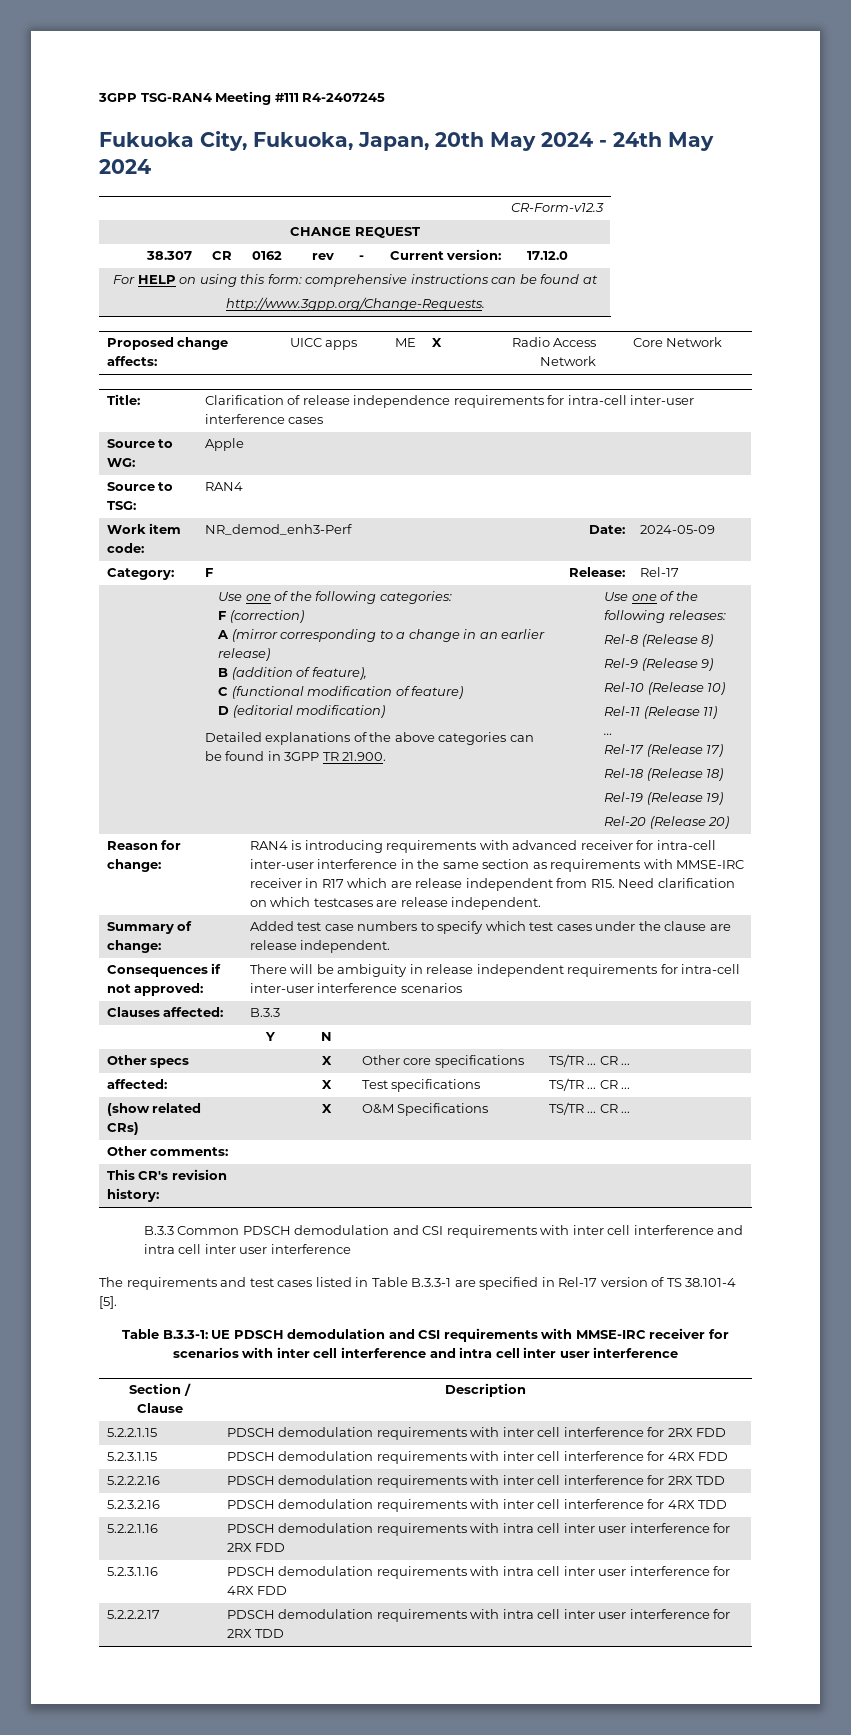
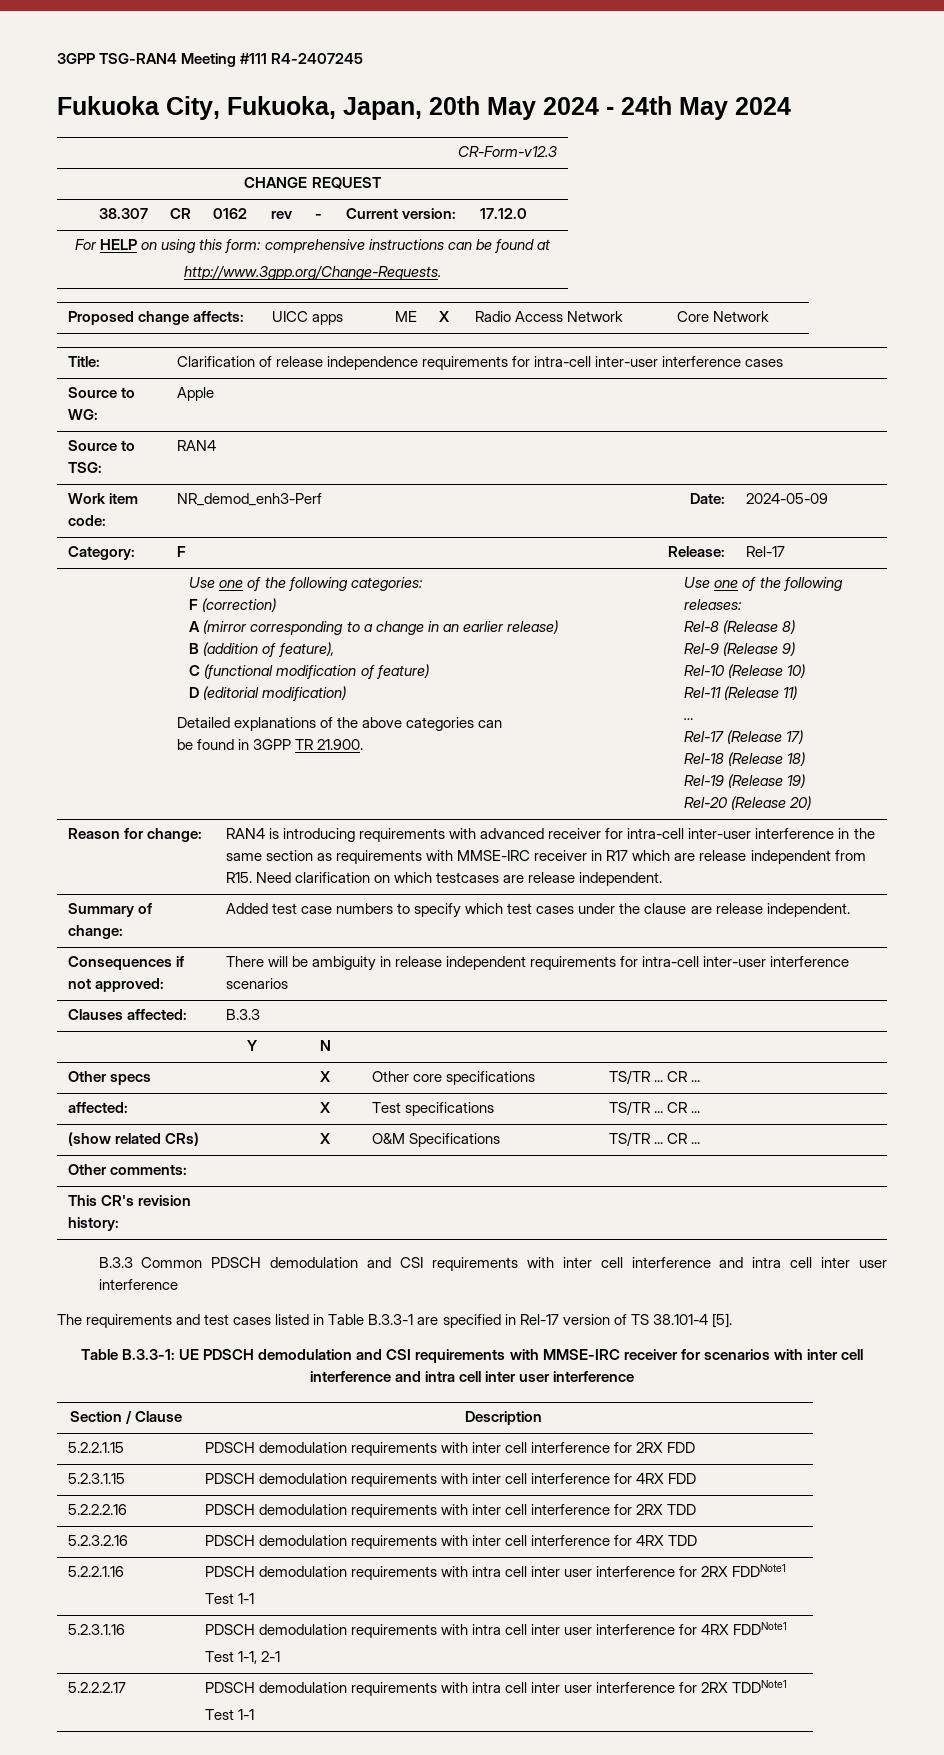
[255,1543,286,1552] FDD -> [732,1564,787,1577] [204,1593,254,1604] FDDNote1 // Test 1-1
[257,1586,288,1595] FDD -> [733,1622,788,1635] [204,1651,281,1664] FDDNote1 // Test 1-1, 2-1
[255,1629,285,1638] TDD -> [732,1680,788,1693] [204,1709,254,1720] TDDNote1 // Test 1-1

